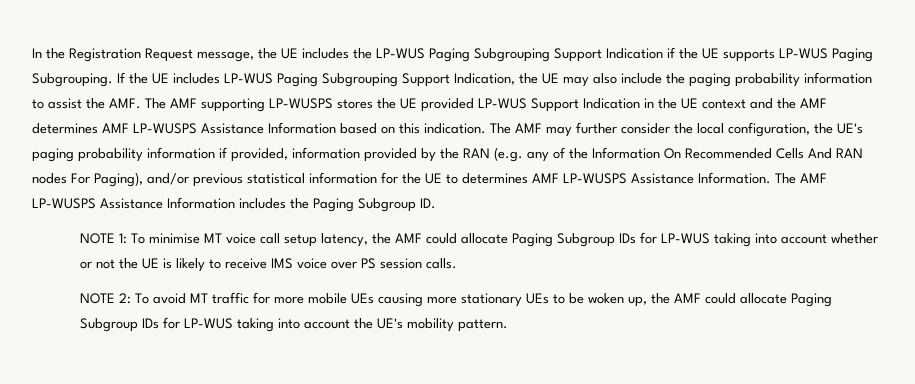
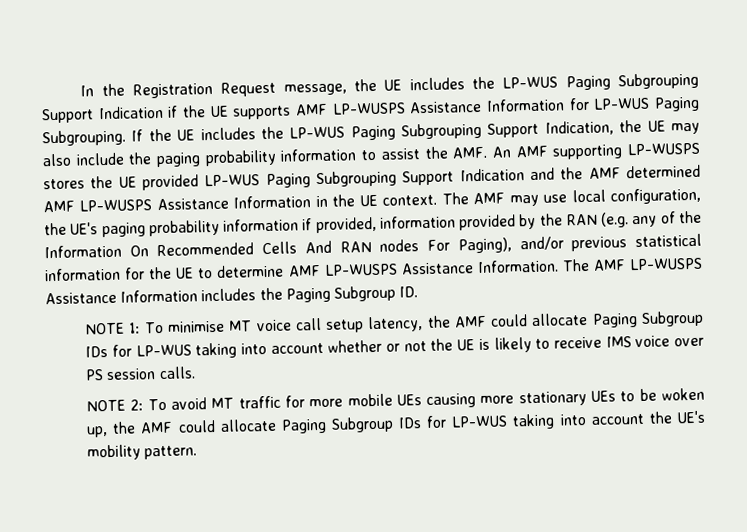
(775, 55) none -> [294,97,590,116] AMF LP-WUSPS Assistance Information for
(220, 78) none -> [260,126,284,140] the
[145,98,166,109] The -> [491,146,511,158] An
[531,98,746,112] Support Indication in the UE context -> [265,168,525,189] Paging Subgrouping Support Indication
[32,122,693,137] determines AMF LP-WUSPS Assistance Information based on this indication. The AMF may further consider the -> [626,164,701,179] [43,192,568,213] determined AMF LP-WUSPS Assistance Information in the UE context. The AMF may use
[462,173,528,184] determines -> [216,264,285,278] determine

